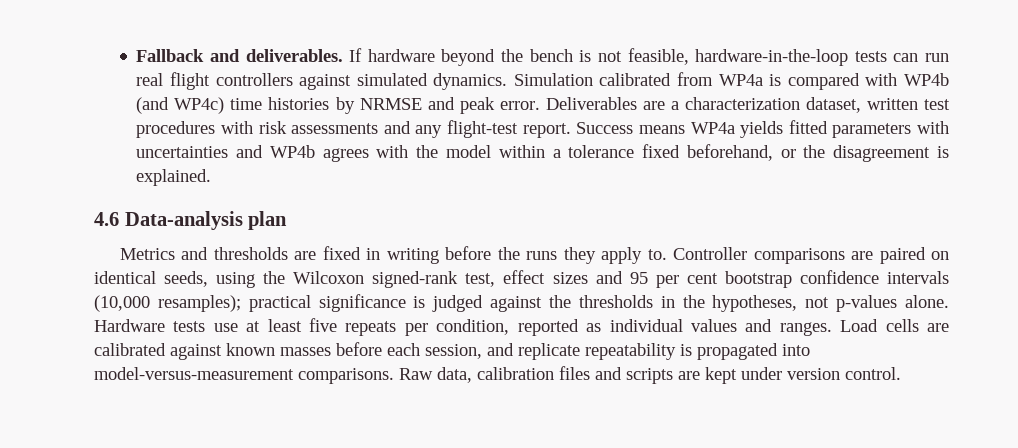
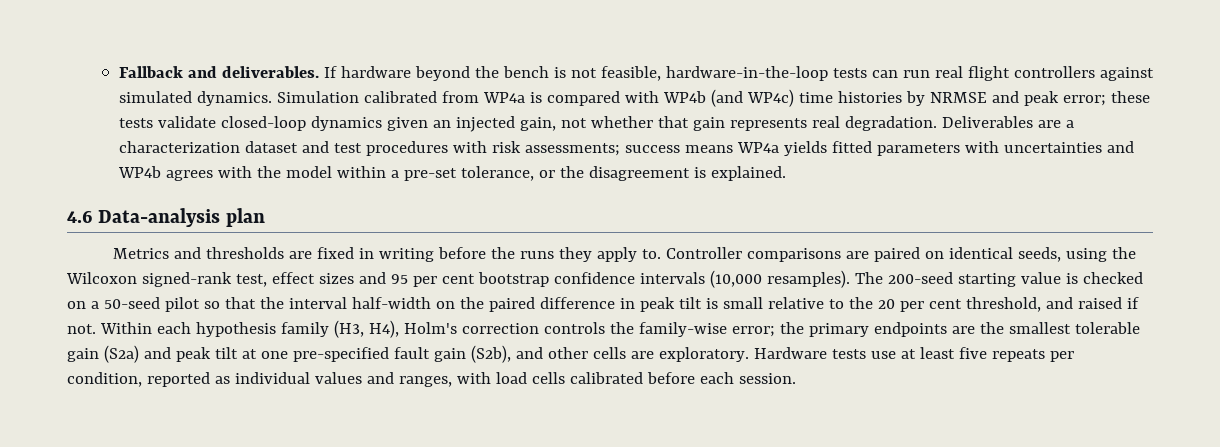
[499,101,540,110] error. -> [1062,91,1150,106] [118,116,937,132] error; these tests validate closed-loop dynamics given an injected gain, not whether that gain represents real degradation.
[805,97,918,113] dataset, written -> [244,141,329,153] dataset and
[291,120,634,138] assessments and any flight-test report. Success -> [524,143,680,156] assessments; success
[568,144,773,161] tolerance fixed beforehand, -> [403,166,534,181] pre-set tolerance,
[157,294,949,312] resamples); practical significance is judged against the thresholds in the hypotheses, not p-values alone. -> [766,270,1143,288] [67,297,1139,312] [67,320,1140,338] [67,345,749,363] resamples). The 200-seed starting value is checked on a 50-seed pilot so that the interval half-width on the paired difference in peak tilt is small relative to the 20 per cent threshold, and raised if not. Within each hypothesis family (H3, H4), Holm's correction controls the family-wise error; the primary endpoints are the smallest tolerable gain (S2a) and peak tilt at one pre-specified fault gain (S2b), and other cells are exploratory.
[779,319,949,336] [94,342,810,360] [94,366,901,384] ranges. Load cells are calibrated against known masses before each session, and replicate repeatability is propagated into model-versus-measurement comparisons. Raw data, calibration files and scripts are kept under version control. -> [398,372,796,387] ranges, with load cells calibrated before each session.

